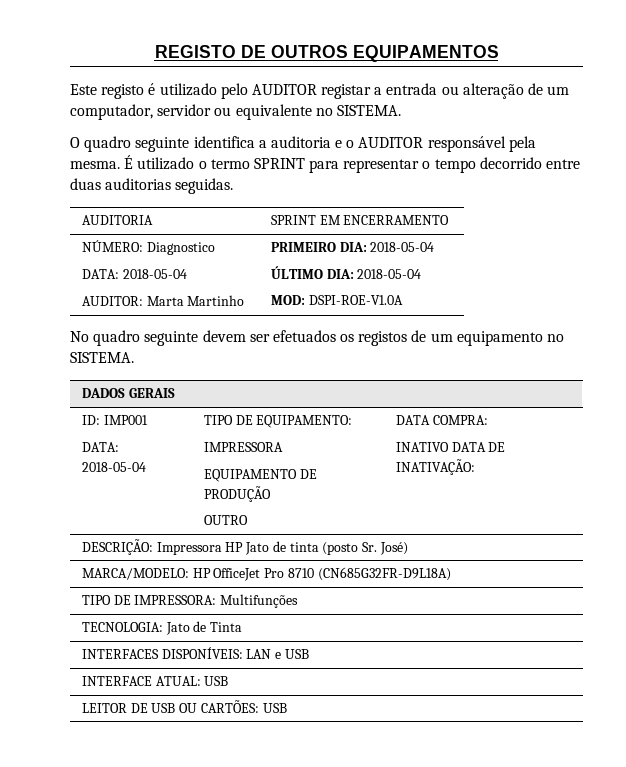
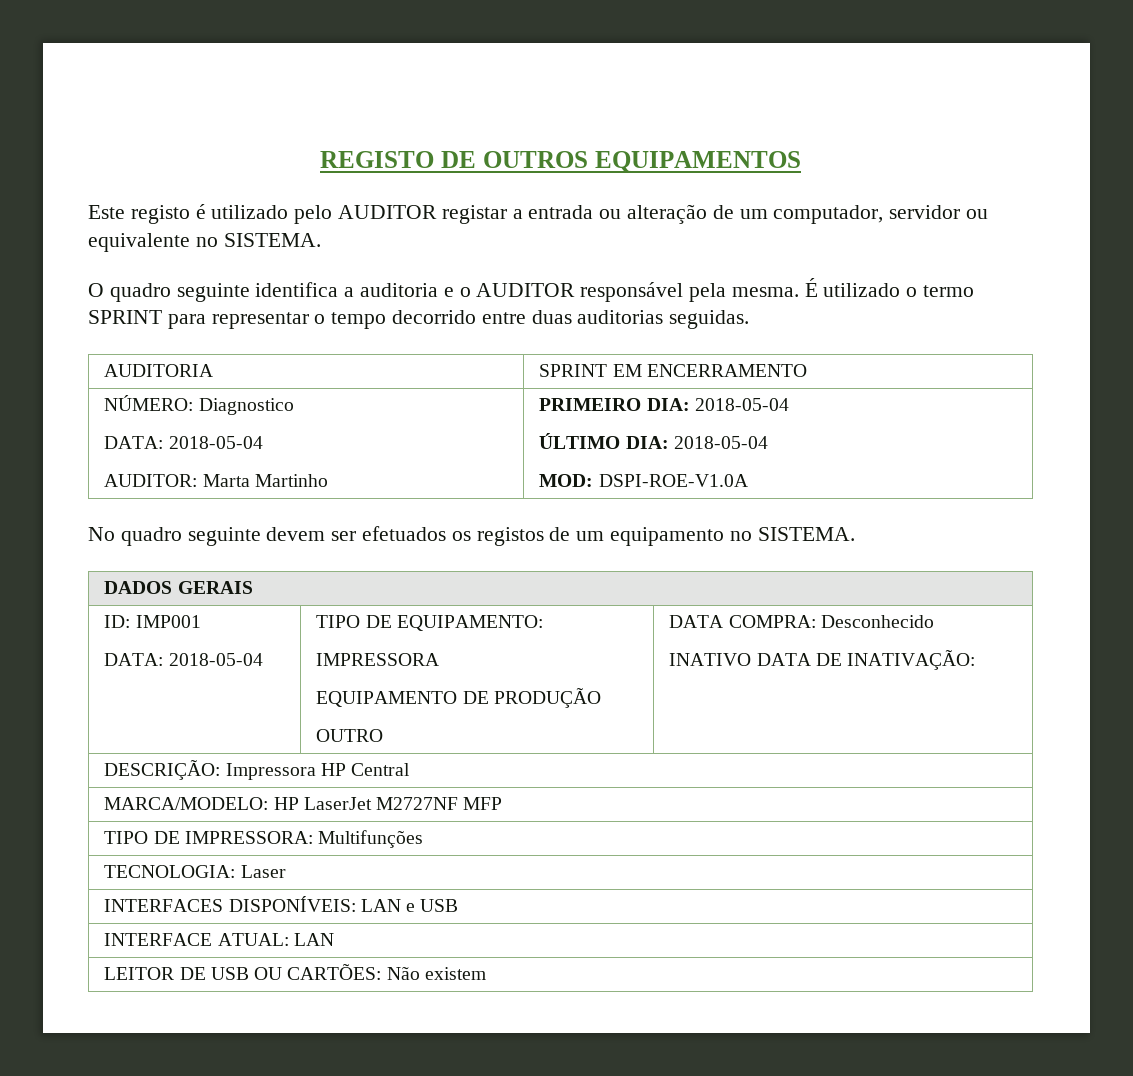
(488, 420) none -> [820,615,934,628] Desconhecido
[245,541,408,555] [81,567,451,581] Jato de tinta (posto Sr. José) // MARCA/MODELO: HP OfficeJet Pro 8710 (CN685G32FR-D9L18A) -> [351,763,411,776] [104,797,503,810] Central // MARCA/MODELO: HP LaserJet M2727NF MFP
[165,621,243,635] Jato de Tinta -> [240,865,286,878] Laser
[204,676,229,686] USB -> [293,933,334,946] LAN
[262,703,287,713] USB -> [386,967,486,980] Não existem

